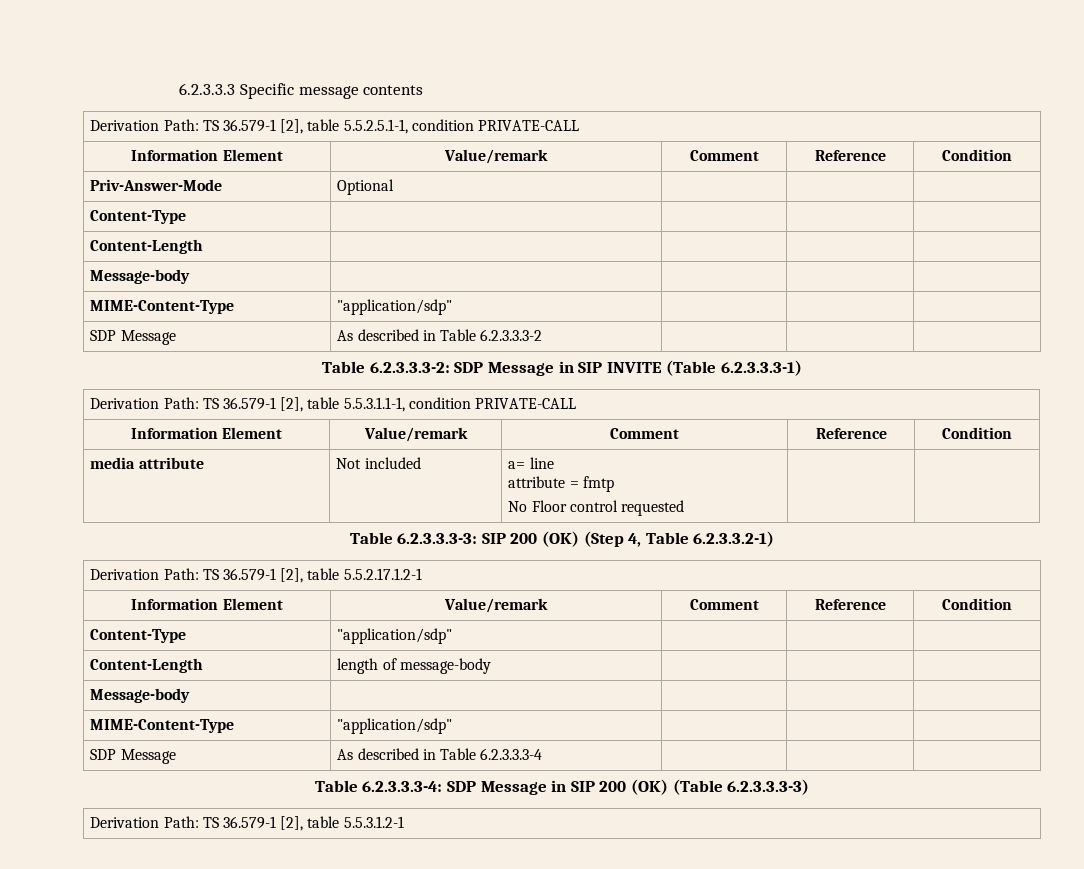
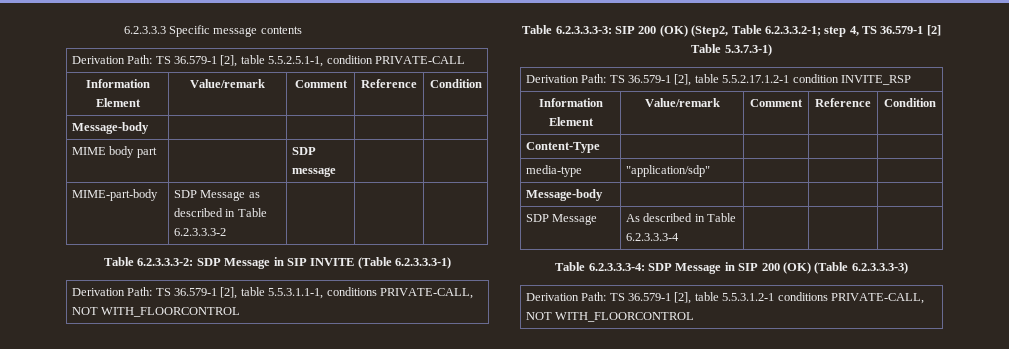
[90,179,223,191] [337,179,395,195] [90,210,187,224] [90,239,204,254] [90,269,191,284] [90,300,235,314] [337,299,453,315] [90,330,176,345] [337,330,354,341] Priv-Answer-Mode | Optional | | | // Content-Type | | | | // Content-Length | | | | // Message-body | | | | // MIME-Content-Type | "application/sdp" | | | // SDP Message | As -> [71,122,149,134] [71,146,157,158] [291,147,316,155] [291,167,336,177] [71,189,158,201] [173,190,260,201] Message-body | | | | // MIME body part | | SDP message | | // MIME-part-body | SDP Message as
[408,397,576,409] [130,427,283,439] [363,427,468,442] [610,428,679,439] [815,428,887,439] [942,427,1012,439] [90,457,204,469] [336,457,421,469] [508,457,554,469] [508,476,614,492] [508,500,684,516] condition PRIVATE-CALL // Information Element | Value/remark | Comment | Reference | Condition // media attribute | Not included | a= line // attribute = fmtp // No Floor control requested | | -> [326,287,473,299] [71,307,241,317] conditions PRIVATE-CALL, NOT WITH_FLOORCONTROL
[583,531,775,547] (Step 4, Table 6.2.3.3.2-1) -> [691,25,941,37] [691,44,772,56] (Step2, Table 6.2.3.3.2-1; step 4, TS 36.579-1 [2] Table 5.3.7.3-1)
(422, 574) none -> [792,74,911,85] condition INVITE_RSP
[337,628,453,644] [90,658,204,673] [337,658,491,674] [90,688,191,703] [90,719,235,733] [337,718,453,734] "application/sdp" | | | // Content-Length | length of message-body | | | // Message-body | | | | // MIME-Content-Type | "application/sdp" | | | -> [525,165,582,177] [625,165,710,177] [525,189,603,201] | | | // media-type | "application/sdp" | | | // Message-body | | | |
(404, 822) none -> [777,292,924,304] [525,312,695,322] conditions PRIVATE-CALL, NOT WITH_FLOORCONTROL

